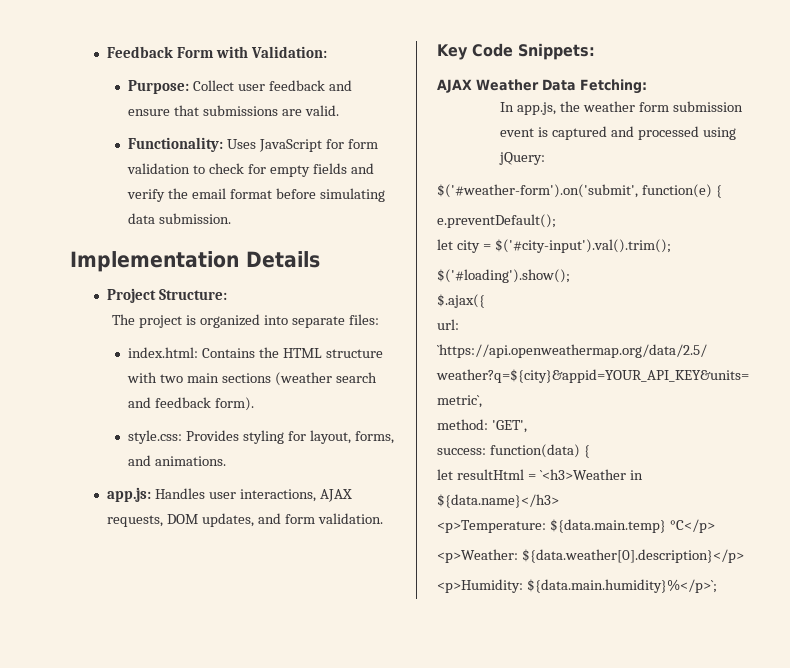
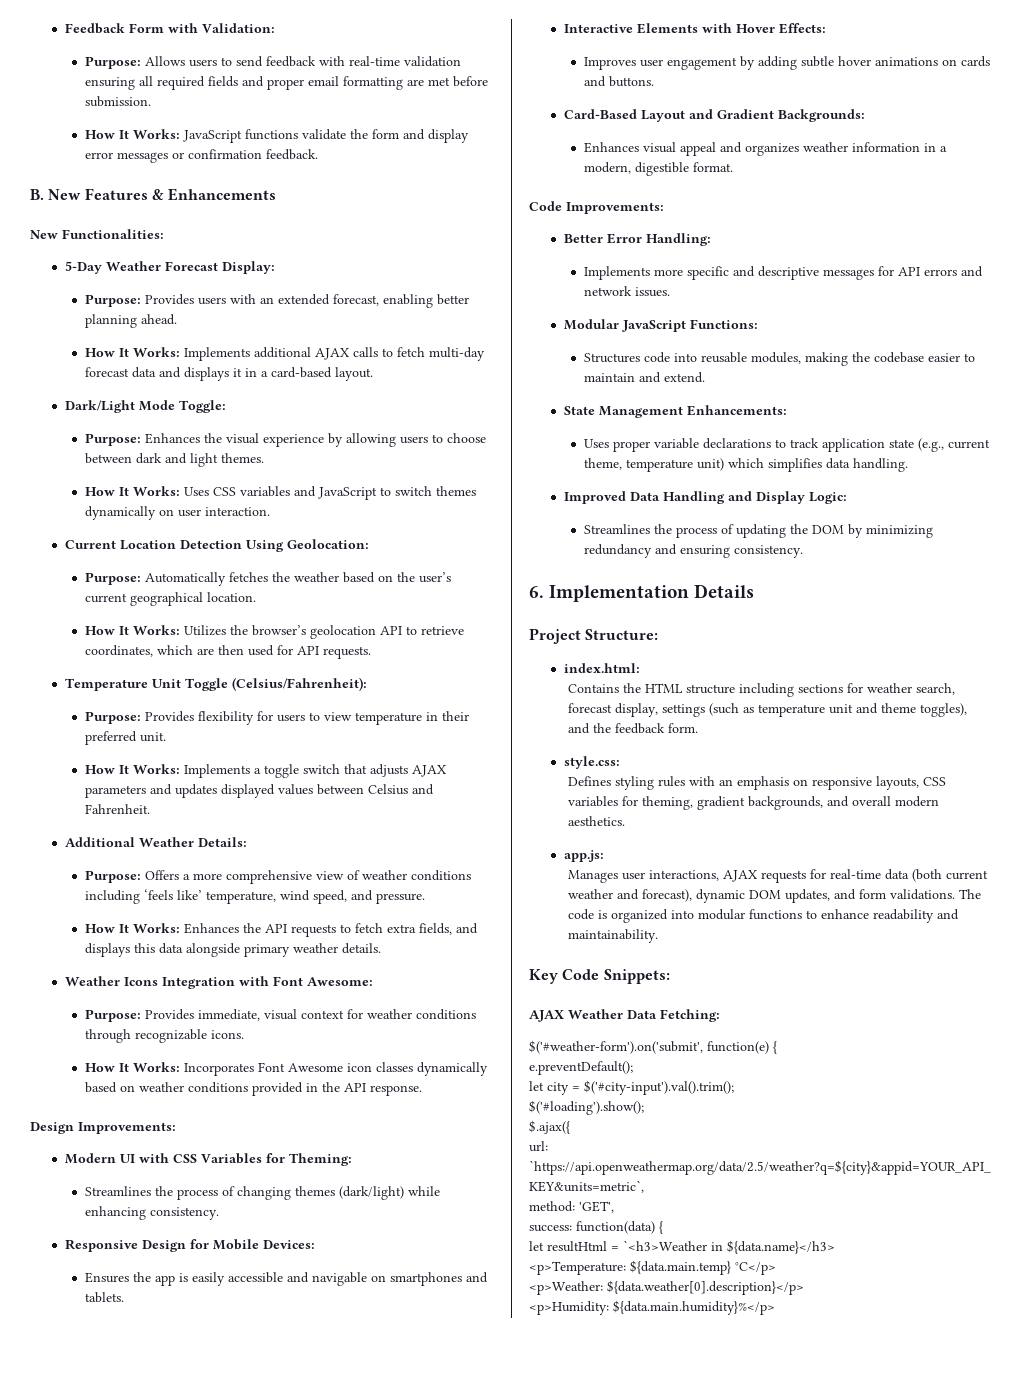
[193,80,352,91] [128,105,339,116] [128,137,378,152] [127,163,374,177] [127,188,385,202] [128,213,232,224] [70,251,320,272] [107,288,228,303] [112,314,379,328] [128,347,383,358] [127,372,377,386] [128,397,255,411] [128,430,394,444] [128,455,227,466] Collect user feedback and ensure that submissions are valid. // Functionality: Uses JavaScript for form validation to check for empty fields and verify the email format before simulating data submission. // Implementation Details // Project Structure: // The project is organized into separate files: // index.html: Contains the HTML structure with two main sections (weather search and feedback form). // style.css: Provides styling for layout, forms, and animations. -> [144,56,461,67] [84,76,488,90] [84,96,151,107] [84,129,469,143] [84,149,318,163] [30,188,277,201] [30,229,164,239] [64,261,275,274] [84,294,469,308] [84,314,177,328] [84,347,485,361] [84,367,373,381] [64,400,226,413] [84,433,486,447] [84,453,264,467] [84,486,476,500] [84,506,270,520] [64,539,369,552] [84,572,451,586] [84,592,256,606] [84,625,464,639] [84,645,371,659] [64,677,367,691] [84,711,469,725] [84,731,166,745] [84,764,447,778] [84,784,434,798] [84,804,150,814] [64,837,247,847] [84,870,471,884] [84,889,425,904] [84,923,478,937] [84,943,381,957] [64,976,373,989] [84,1009,476,1022] [84,1029,244,1043] [84,1062,488,1076] [84,1082,422,1096] [30,1122,176,1134] [64,1153,352,1166] [84,1186,440,1200] [84,1206,219,1220] [64,1239,315,1252] [84,1272,488,1286] [84,1292,124,1303] [563,23,826,34] [583,56,990,70] [583,76,654,87] [563,109,865,122] [583,142,947,156] [583,162,733,176] [529,201,664,214] [563,233,711,246] [583,266,983,280] [583,286,670,297] [563,319,758,332] [583,352,975,366] [583,372,705,383] [563,405,787,418] [583,438,990,452] [583,458,908,472] [563,491,847,504] [583,524,933,538] [583,544,803,558] [529,584,755,602] [529,628,659,644] [563,663,640,673] [568,683,956,697] [568,703,968,717] [568,723,699,734] [563,756,620,769] [568,776,947,790] [568,796,940,810] [568,816,626,826] Allows users to send feedback with real-time validation ensuring all required fields and proper email formatting are met before submission. // How It Works: JavaScript functions validate the form and display error messages or confirmation feedback. // B. New Features & Enhancements // New Functionalities: // 5-Day Weather Forecast Display: // Purpose: Provides users with an extended forecast, enabling better planning ahead. // How It Works: Implements additional AJAX calls to fetch multi-day forecast data and displays it in a card-based layout. // Dark/Light Mode Toggle: // Purpose: Enhances the visual experience by allowing users to choose between dark and light themes. // How It Works: Uses CSS variables and JavaScript to switch themes dynamically on user interaction. // Current Location Detection Using Geolocation: // Purpose: Automatically fetches the weather based on the user’s current geographical location. // How It Works: Utilizes the browser’s geolocation API to retrieve coordinates, which are then used for API requests. // Temperature Unit Toggle (Celsius/Fahrenheit): // Purpose: Provides flexibility for users to view temperature in their preferred unit. // How It Works: Implements a toggle switch that adjusts AJAX parameters and updates displayed values between Celsius and Fahrenheit. // Additional Weather Details: // Purpose: Offers a more comprehensive view of weather conditions including ‘feels like’ temperature, wind speed, and pressure. // How It Works: Enhances the API requests to fetch extra fields, and displays this data alongside primary weather details. // Weather Icons Integration with Font Awesome: // Purpose: Provides immediate, visual context for weather conditions through recognizable icons. // How It Works: Incorporates Font Awesome icon classes dynamically based on weather conditions provided in the API response. // Design Improvements: // Modern UI with CSS Variables for Theming: // Streamlines the process of changing themes (dark/light) while enhancing consistency. // Responsive Design for Mobile Devices: // Ensures the app is easily accessible and navigable on smartphones and tablets. // Interactive Elements with Hover Effects: // Improves user engagement by adding subtle hover animations on cards and buttons. // Card-Based Layout and Gradient Backgrounds: // Enhances visual appeal and organizes weather information in a modern, digestible format. // Code Improvements: // Better Error Handling: // Implements more specific and descriptive messages for API errors and network issues. // Modular JavaScript Functions: // Structures code into reusable modules, making the codebase easier to maintain and extend. // State Management Enhancements: // Uses proper variable declarations to track application state (e.g., current theme, temperature unit) which simplifies data handling. // Improved Data Handling and Display Logic: // Streamlines the process of updating the DOM by minimizing redundancy and ensuring consistency. // 6. Implementation Details // Project Structure: // index.html: // Contains the HTML structure including sections for weather search, forecast display, settings (such as temperature unit and theme toggles), and the feedback form. // style.css: // Defines styling rules with an emphasis on responsive layouts, CSS variables for theming, gradient backgrounds, and overall modern aesthetics.
[155,488,206,499] Handles -> [568,870,619,883] // Manages
[107,513,383,527] requests, DOM updates, and form validation. -> [761,869,989,883] [568,889,982,903] [568,909,960,923] [568,929,659,943] requests for real-time data (both current weather and forecast), dynamic DOM updates, and form validations. The code is organized into modular functions to enhance readability and maintainability.
[500,101,744,115] [500,126,737,140] [499,152,546,165] // In app.js, the weather form submission event is captured and processed using jQuery: -> (720, 1015) none
[526,579,717,593] ${data.main.humidity}%</p>`; -> [613,1300,775,1315] ${data.main.humidity}%</p>

